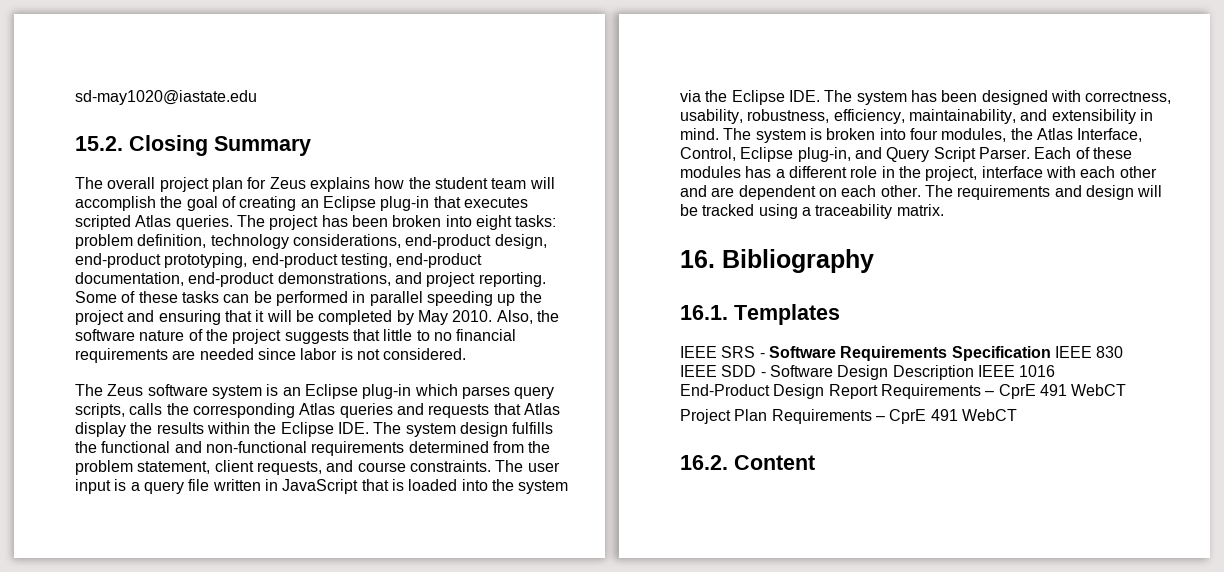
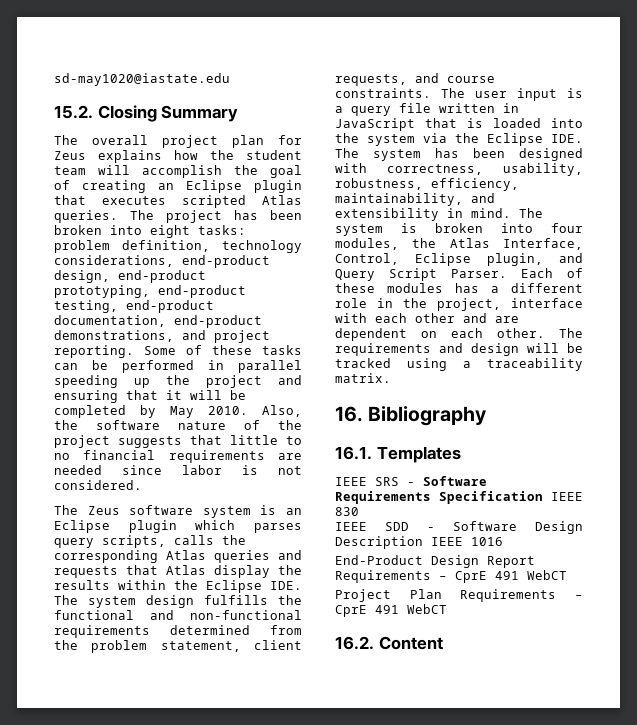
[380,196,430,211] plug-in -> [254,180,302,193] plugin
[362,384,412,399] plug-in -> [128,520,177,533] plugin
[797,147,851,162] plug-in, -> [487,253,543,266] plugin,

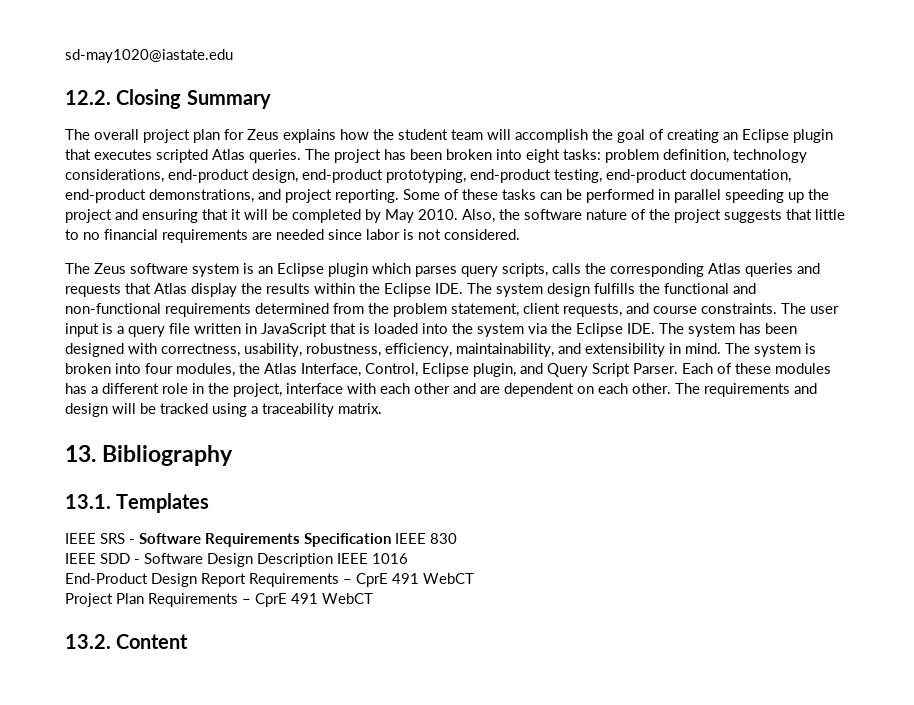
[54,105,93,119] 15.2. -> [65,90,111,105] 12.2.
[335,406,363,422] 16. -> [65,445,96,462] 13.
[335,446,372,460] 16.1. -> [65,494,111,509] 13.1.
[335,636,374,650] 16.2. -> [65,634,111,649] 13.2.

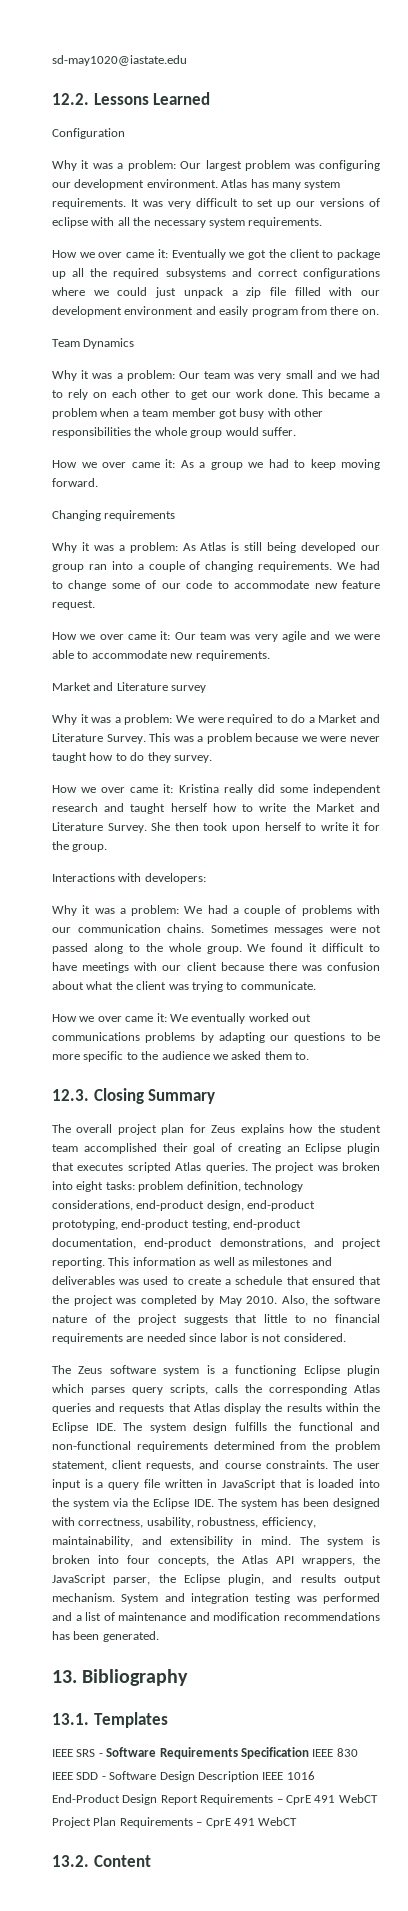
(111, 97) none -> [93,92,211,105] [52,128,125,139] [52,160,381,171] [52,179,341,190] [52,198,380,209] [52,217,323,228] [52,249,380,260] [52,268,380,279] [52,287,380,298] [52,306,379,317] [52,338,135,349] [52,370,381,381] [52,389,380,400] [52,408,323,419] [52,427,296,438] [52,459,380,470] [52,478,98,487] [52,510,176,521] [52,542,380,553] [52,561,380,572] [52,580,381,591] [52,600,95,610] [52,631,380,642] [52,650,270,661] [52,682,207,693] [52,714,380,725] [52,733,380,744] [52,752,212,763] [52,784,381,795] [52,803,381,814] [52,822,380,833] [52,841,108,852] [52,873,206,884] [52,905,380,916] [52,924,381,935] [52,943,380,954] [52,962,380,973] [52,981,316,992] [52,1013,311,1024] [52,1032,380,1043] [52,1051,309,1062] [52,1089,89,1101] Lessons Learned // Configuration // Why it was a problem: Our largest problem was configuring our development environment. Atlas has many system requirements. It was very difficult to set up our versions of eclipse with all the necessary system requirements. // How we over came it: Eventually we got the client to package up all the required subsystems and correct configurations where we could just unpack a zip file filled with our development environment and easily program from there on. // Team Dynamics // Why it was a problem: Our team was very small and we had to rely on each other to get our work done. This became a problem when a team member got busy with other responsibilities the whole group would suffer. // How we over came it: As a group we had to keep moving forward. // Changing requirements // Why it was a problem: As Atlas is still being developed our group ran into a couple of changing requirements. We had to change some of our code to accommodate new feature request. // How we over came it: Our team was very agile and we were able to accommodate new requirements. // Market and Literature survey // Why it was a problem: We were required to do a Market and Literature Survey. This was a problem because we were never taught how to do they survey. // How we over came it: Kristina really did some independent research and taught herself how to write the Market and Literature Survey. She then took upon herself to write it for the group. // Interactions with developers: // Why it was a problem: We had a couple of problems with our communication chains. Sometimes messages were not passed along to the whole group. We found it difficult to have meetings with our client because there was confusion about what the client was trying to communicate. // How we over came it: We eventually worked out communications problems by adapting our questions to be more specific to the audience we asked them to. // 12.3.
[487,129,613,143] will accomplish the -> [83,1143,188,1154] accomplished their
[384,149,442,160] has been -> [317,1165,338,1171] was
[403,189,829,203] [65,209,288,223] Some of these tasks can be performed in parallel speeding up the project and ensuring that it will be -> [108,1257,332,1266] [52,1276,382,1285] [52,1295,137,1306] This information as well as milestones and deliverables was used to create a schedule that ensured that the project was
[258,266,273,274] an -> [221,1365,297,1376] a functioning
[176,363,235,377] modules, -> [158,1556,209,1566] concepts,
[301,363,831,377] [65,383,817,397] [65,403,382,417] Interface, Control, Eclipse plugin, and Query Script Parser. Each of these modules has a different role in the project, interface with each other and are dependent on each other. The requirements and design will be tracked using a traceability matrix. -> [276,1555,380,1566] [52,1574,381,1585] [52,1593,380,1604] [52,1612,380,1621] [52,1631,159,1642] API wrappers, the JavaScript parser, the Eclipse plugin, and results output mechanism. System and integration testing was performed and a list of maintenance and modification recommendations has been generated.

